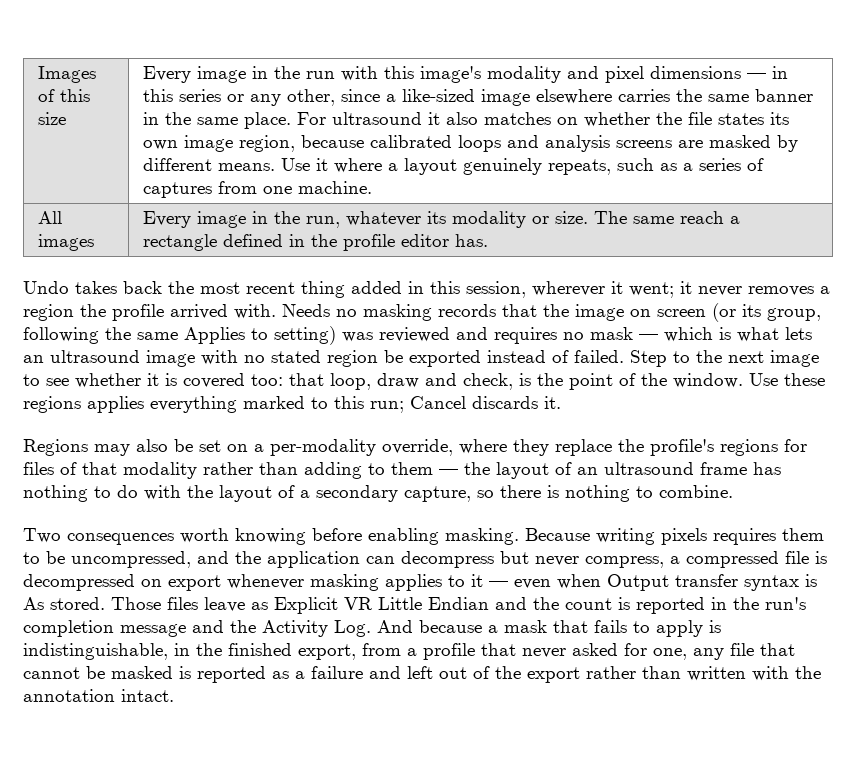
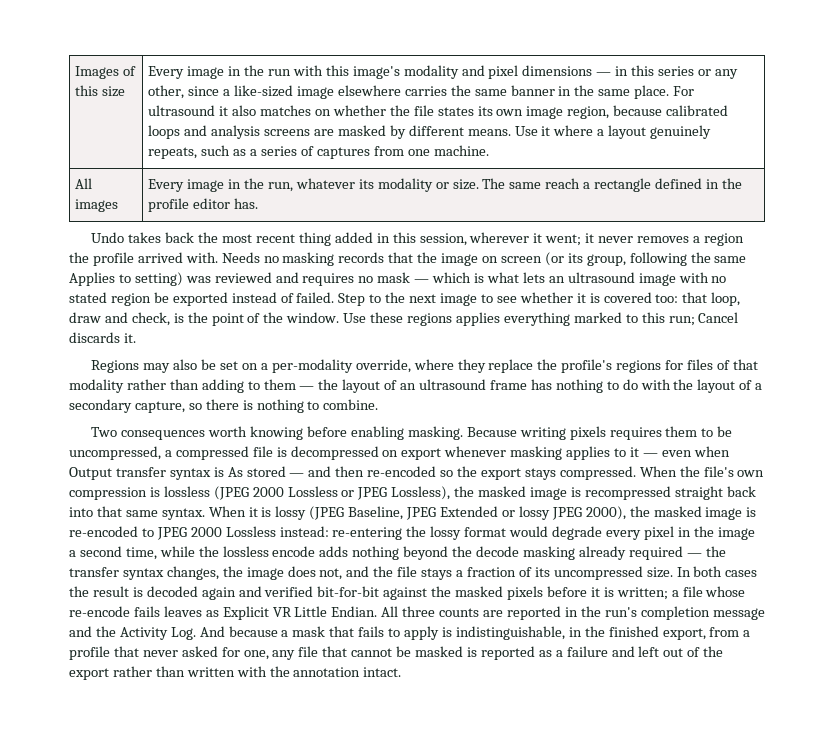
[197,551,664,568] and the application can decompress but never compress, -> (161, 453) none
[50,597,630,614] stored. Those files leave as Explicit VR Little Endian and the count is -> [246,466,765,480] [69,486,756,500] [69,506,757,520] [69,526,755,540] [69,546,726,560] [69,566,758,580] [69,586,746,600] [69,606,504,620] stored — and then re-encoded so the export stays compressed. When the file's own compression is lossless (JPEG 2000 Lossless or JPEG Lossless), the masked image is recompressed straight back into that same syntax. When it is lossy (JPEG Baseline, JPEG Extended or lossy JPEG 2000), the masked image is re-encoded to JPEG 2000 Lossless instead: re-entering the lossy format would degrade every pixel in the image a second time, while the lossless encode adds nothing beyond the decode masking already required — the transfer syntax changes, the image does not, and the file stays a fraction of its uncompressed size. In both cases the result is decoded again and verified bit-for-bit against the masked pixels before it is written; a file whose re-encode fails leaves as Explicit VR Little Endian. All three counts are

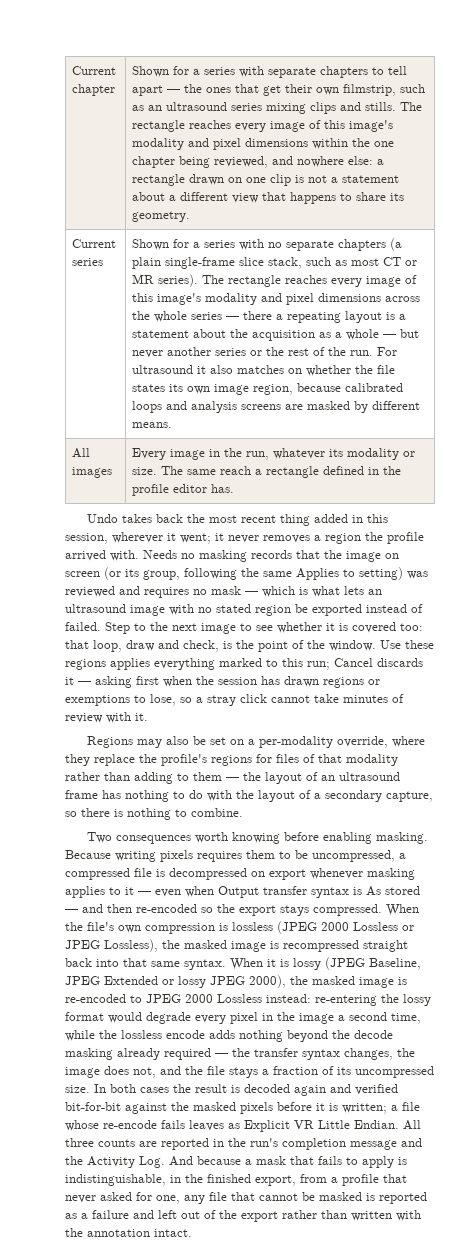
[75,66,137,79] [75,85,126,97] [148,65,738,79] [148,85,670,99] Images of this size | Every image in the run with this image's modality and pixel dimensions — in this series or any other, since a like-sized image elsewhere carries the same banner in the same place. -> [72,66,117,75] [72,84,116,96] [132,66,408,78] [132,84,426,96] [132,102,423,114] [132,120,394,132] [132,138,395,150] [132,156,385,168] [132,174,400,186] [132,192,405,204] [132,211,191,222] [72,239,117,248] [72,258,104,266] [132,238,403,251] [132,257,418,269] [132,274,418,287] [132,293,421,305] [132,311,407,323] [132,329,420,341] [132,347,374,358] Current chapter | Shown for a series with separate chapters to tell apart — the ones that get their own filmstrip, such as an ultrasound series mixing clips and stills. The rectangle reaches every image of this image's modality and pixel dimensions within the one chapter being reviewed, and nowhere else: a rectangle drawn on one clip is not a statement about a different view that happens to share its geometry. // Current series | Shown for a series with no separate chapters (a plain single-frame slice stack, such as most CT or MR series). The rectangle reaches every image of this image's modality and pixel dimensions across the whole series — there a repeating layout is a statement about the acquisition as a whole — but never another series or the rest of the run.
[514,125,712,139] [148,145,489,159] Use it where a layout genuinely repeats, such as a series of captures from one machine. -> (173, 425) none
(120, 337) none -> [65,676,380,688] [65,694,404,706] [65,712,131,723] it — asking first when the session has drawn regions or exemptions to lose, so a stray click cannot take minutes of review with

